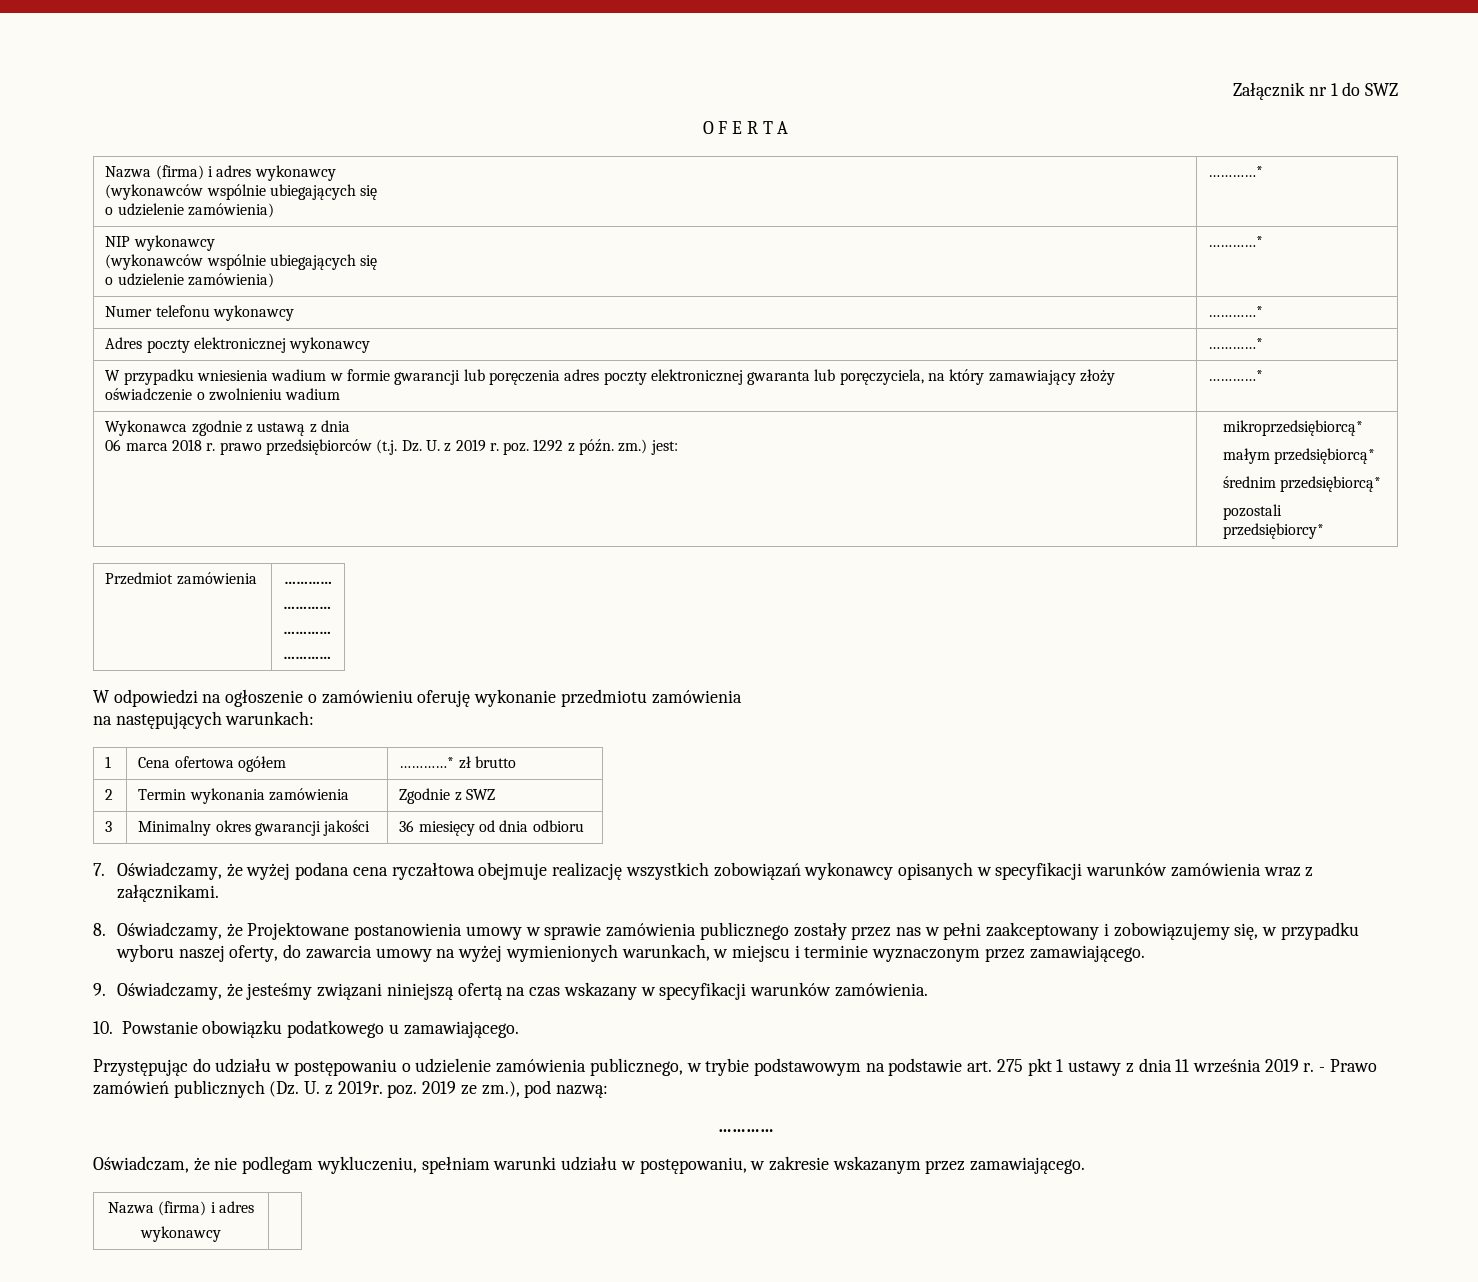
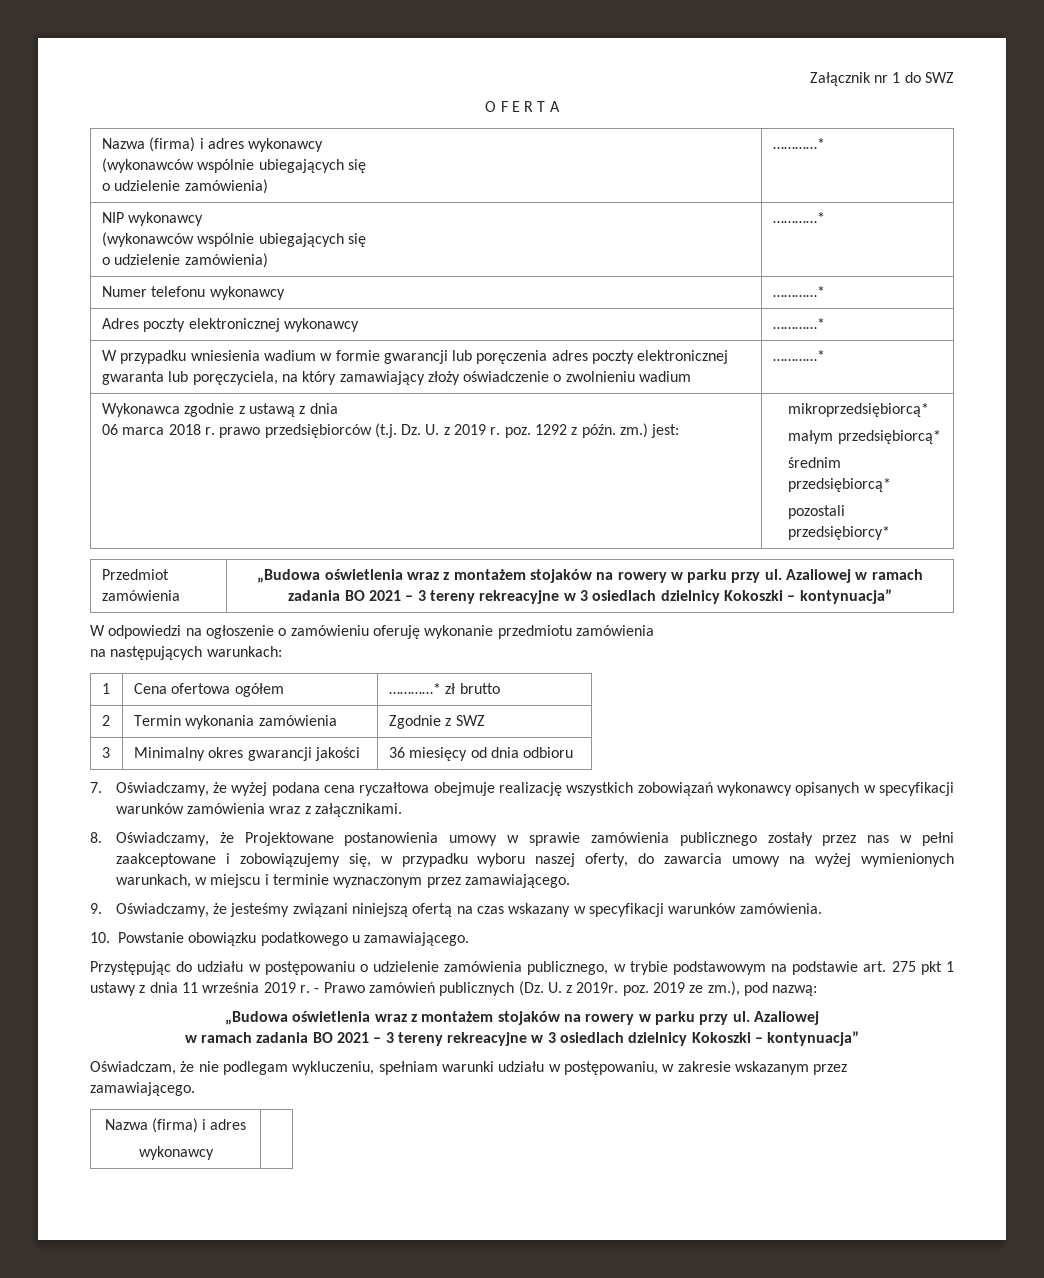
[284,581,332,584] [283,606,332,609] [283,631,332,634] [283,656,332,659] ………… // ………… // ………… // ………… -> [257,569,923,583] [288,589,892,604] „Budowa oświetlenia wraz z montażem stojaków na rowery w parku przy ul. Azaliowej w ramach zadania BO 2021 – 3 tereny rekreacyjne w 3 osiedlach dzielnicy Kokoszki – kontynuacja”
[986,922,1100,940] zaakceptowany -> [115,853,216,867] zaakceptowane
[717,1129,774,1132] ………… -> [225,1011,819,1025] [184,1031,860,1046] „Budowa oświetlenia wraz z montażem stojaków na rowery w parku przy ul. Azaliowej // w ramach zadania BO 2021 – 3 tereny rekreacyjne w 3 osiedlach dzielnicy Kokoszki – kontynuacja”

